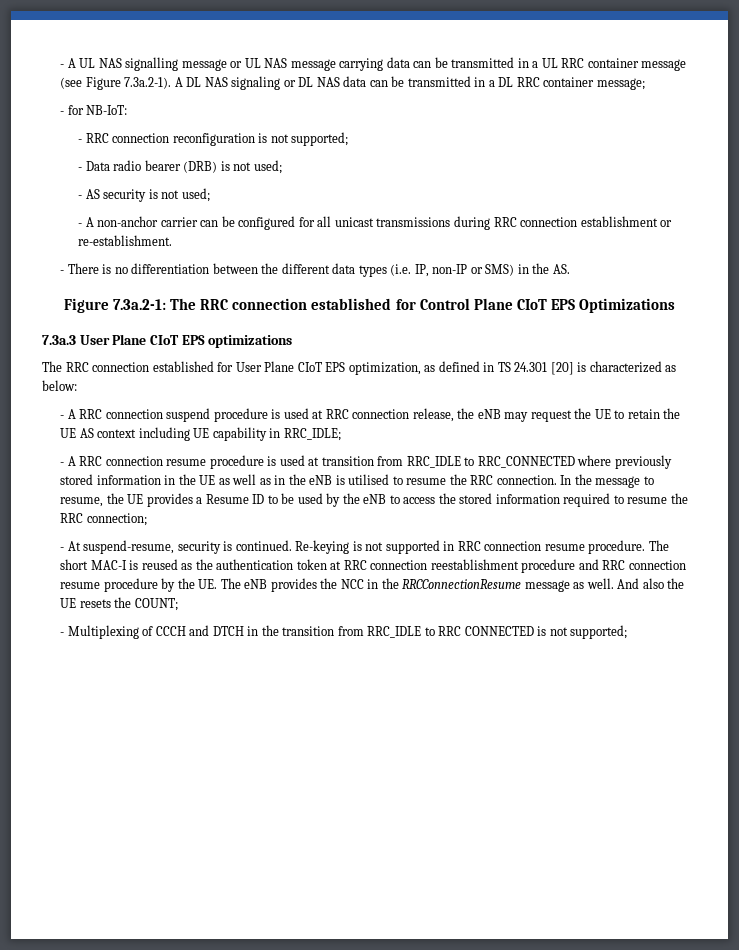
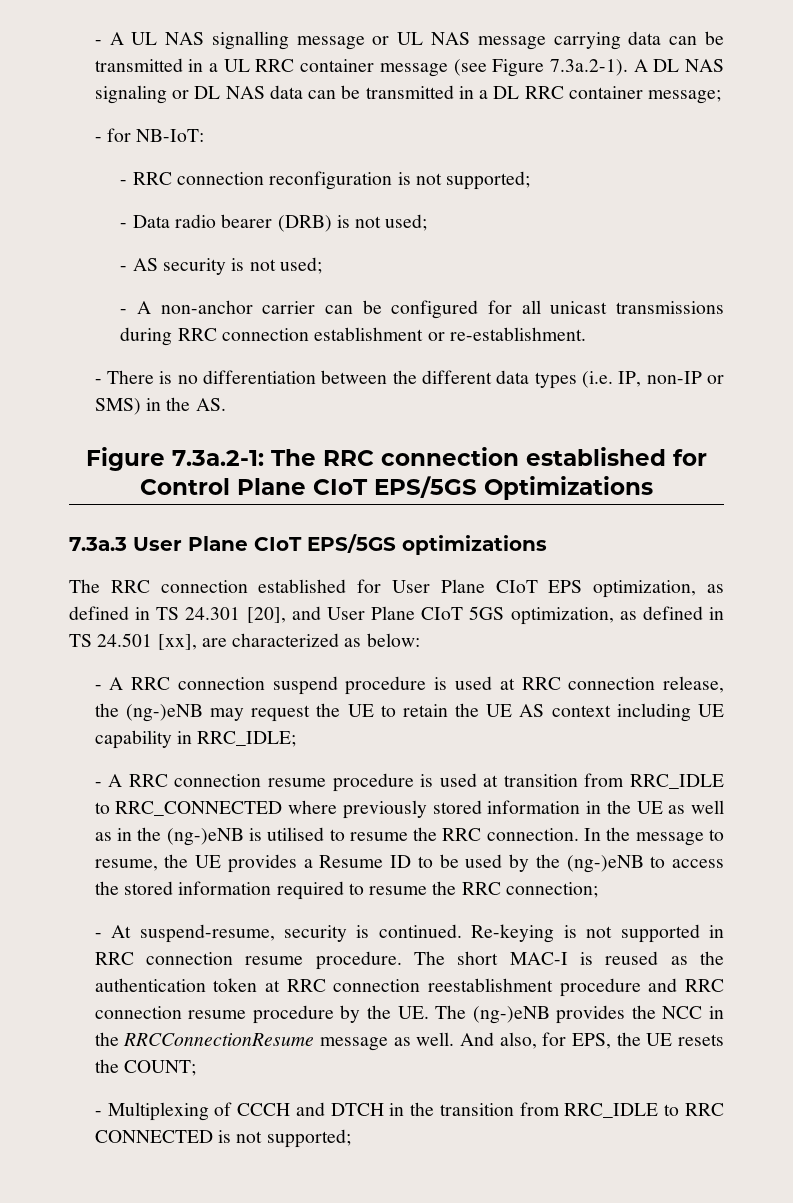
[550,299,575,310] EPS -> [374,476,477,498] EPS/5GS
[181,335,205,345] EPS -> [307,534,396,553] EPS/5GS
[550,362,587,375] [20] is -> [246,606,724,625] [69,633,227,650] [20], and User Plane CIoT 5GS optimization, as defined in TS 24.501 [xx], are
[477,409,501,419] eNB -> [125,704,203,722] (ng-)eNB
[309,475,333,485] eNB -> [166,828,244,846] (ng-)eNB
[363,494,387,504] eNB -> [566,855,644,873] (ng-)eNB
[244,579,268,589] eNB -> [472,1006,550,1024] (ng-)eNB
[642,578,664,589] also -> [499,1032,612,1049] also, for EPS,

